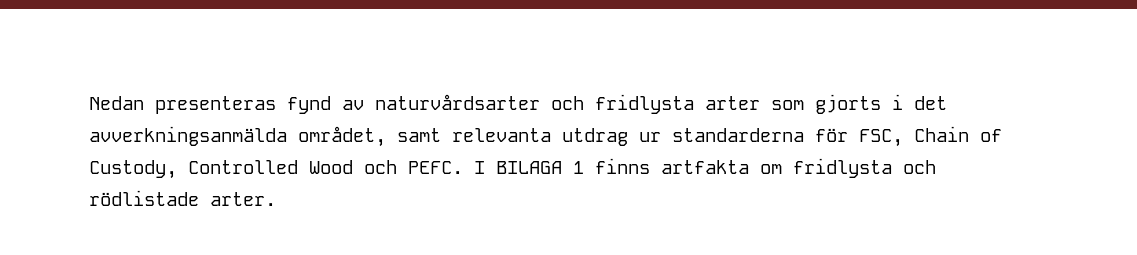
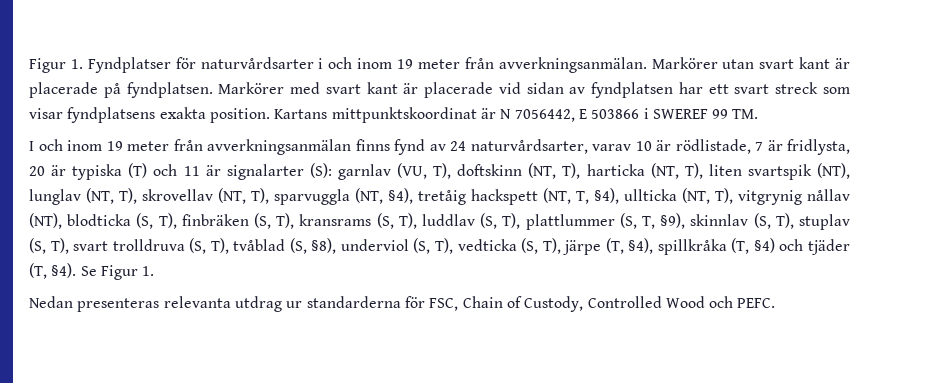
[89,94,947,114] [89,126,441,147] Nedan presenteras fynd av naturvårdsarter och fridlysta arter som gjorts i det avverkningsanmälda området, samt -> [29,57,850,73] [29,82,850,98] [29,107,759,123] [29,139,850,155] [29,163,851,180] [29,188,850,205] [29,213,851,230] [29,238,850,255] [29,263,155,280] [29,296,160,312] Figur 1. Fyndplatser för naturvårdsarter i och inom 19 meter från avverkningsanmälan. Markörer utan svart kant är placerade på fyndplatsen. Markörer med svart kant är placerade vid sidan av fyndplatsen har ett svart streck som visar fyndplatsens exakta position. Kartans mittpunktskoordinat är N 7056442, E 503866 i SWEREF 99 TM. // I och inom 19 meter från avverkningsanmälan finns fynd av 24 naturvårdsarter, varav 10 är rödlistade, 7 är fridlysta, 20 är typiska (T) och 11 är signalarter (S): garnlav (VU, T), doftskinn (NT, T), harticka (NT, T), liten svartspik (NT), lunglav (NT, T), skrovellav (NT, T), sparvuggla (NT, §4), tretåig hackspett (NT, T, §4), ullticka (NT, T), vitgrynig nållav (NT), blodticka (S, T), finbräken (S, T), kransrams (S, T), luddlav (S, T), plattlummer (S, T, §9), skinnlav (S, T), stuplav (S, T), svart trolldruva (S, T), tvåblad (S, §8), underviol (S, T), vedticka (S, T), järpe (T, §4), spillkråka (T, §4) och tjäder (T, §4). Se Figur 1. // Nedan presenteras
[474,158,936,178] [89,190,276,206] I BILAGA 1 finns artfakta om fridlysta och rödlistade arter. -> (776, 303) none

